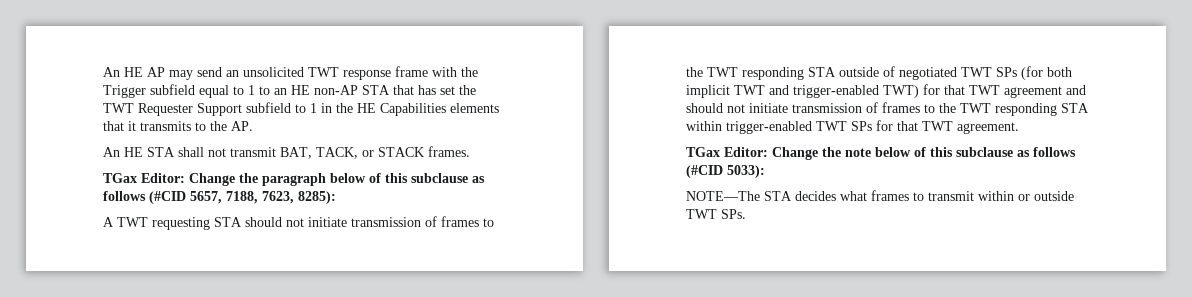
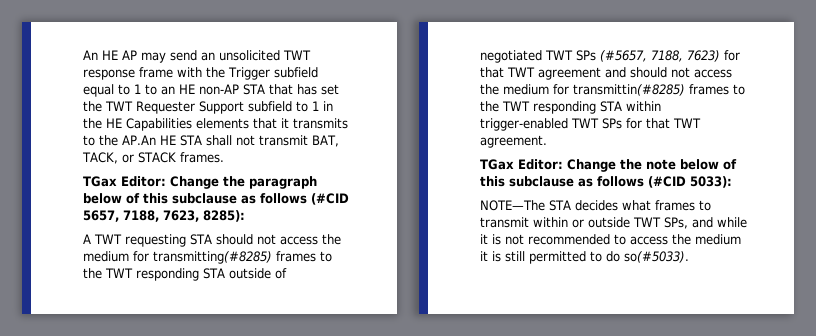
[231,121,253,131] [103,147,120,157] AP. // An -> [122,135,156,145] AP.An
[308,216,437,227] initiate transmission of -> [279,234,341,245] [83,251,272,264] access the medium for transmitting(#8285)
[1021,66,1072,80] [686,85,919,98] (for both implicit TWT and trigger-enabled TWT) -> [600,50,720,62] (#5657, 7188, 7623)
[749,102,878,113] initiate transmission of -> [694,69,732,78] [480,84,685,96] access the medium for transmittin(#8285)
[721,209,746,219] SPs. -> [664,217,747,229] [480,234,741,245] [480,251,689,264] SPs, and while it is not recommended to access the medium it is still permitted to do so(#5033).

